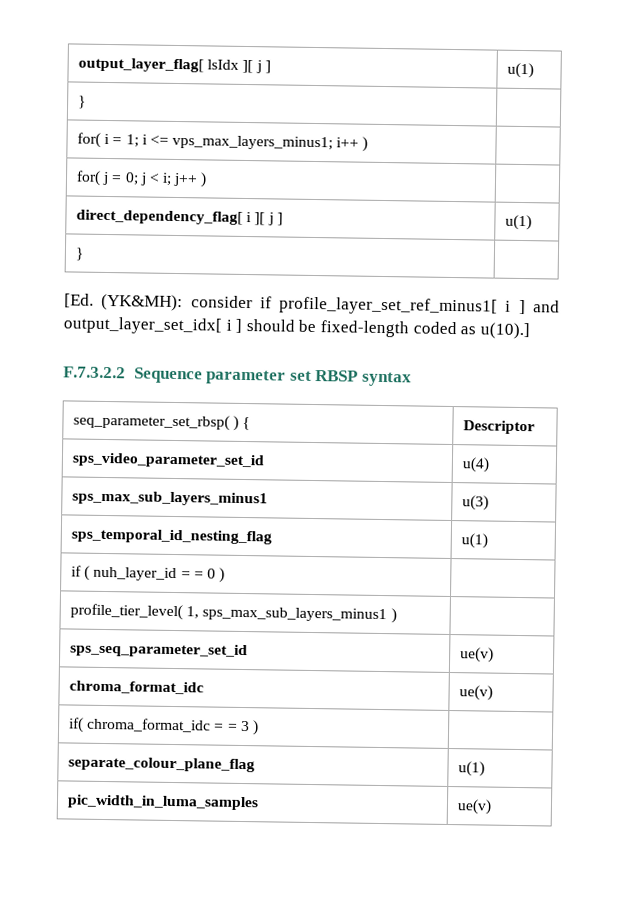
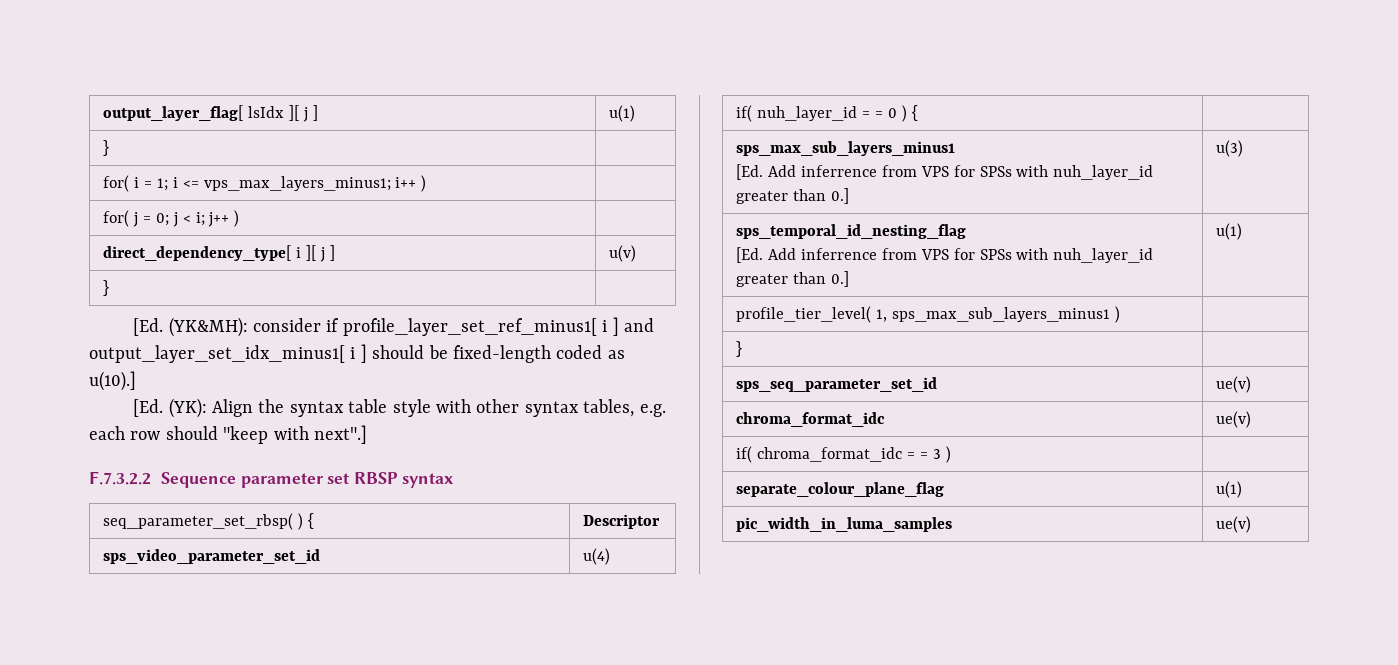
[75,209,243,225] direct_dependency_flag[ -> [103,245,292,261] direct_dependency_type[
[504,214,532,231] u(1) -> [609,245,637,262] u(v)
[63,316,222,335] output_layer_set_idx[ -> [89,345,345,363] output_layer_set_idx_minus1[
(530, 331) none -> [133,398,666,418] [89,425,367,444] // [Ed. (YK): Align the syntax table style with other syntax tables, e.g. each row should "keep with next".]
[71,490,268,507] [461,495,489,511] [70,528,272,545] [460,533,488,549] [70,565,91,581] sps_max_sub_layers_minus1 | u(3) // sps_temporal_id_nesting_flag | u(1) // if ( -> [736,105,753,122] if(
(226, 575) | -> [911,105,918,121] [736,141,956,156] [736,164,1154,180] [736,188,850,204] [1216,140,1244,157] [736,224,967,239] [736,247,1154,263] [736,271,850,287] [1216,223,1243,240] { | // sps_max_sub_layers_minus1 // [Ed. Add inferrence from VPS for SPSs with nuh_layer_id greater than 0.] | u(3) // sps_temporal_id_nesting_flag // [Ed. Add inferrence from VPS for SPSs with nuh_layer_id greater than 0.] | u(1)
(397, 616) none -> [736,341,743,357] // } |

